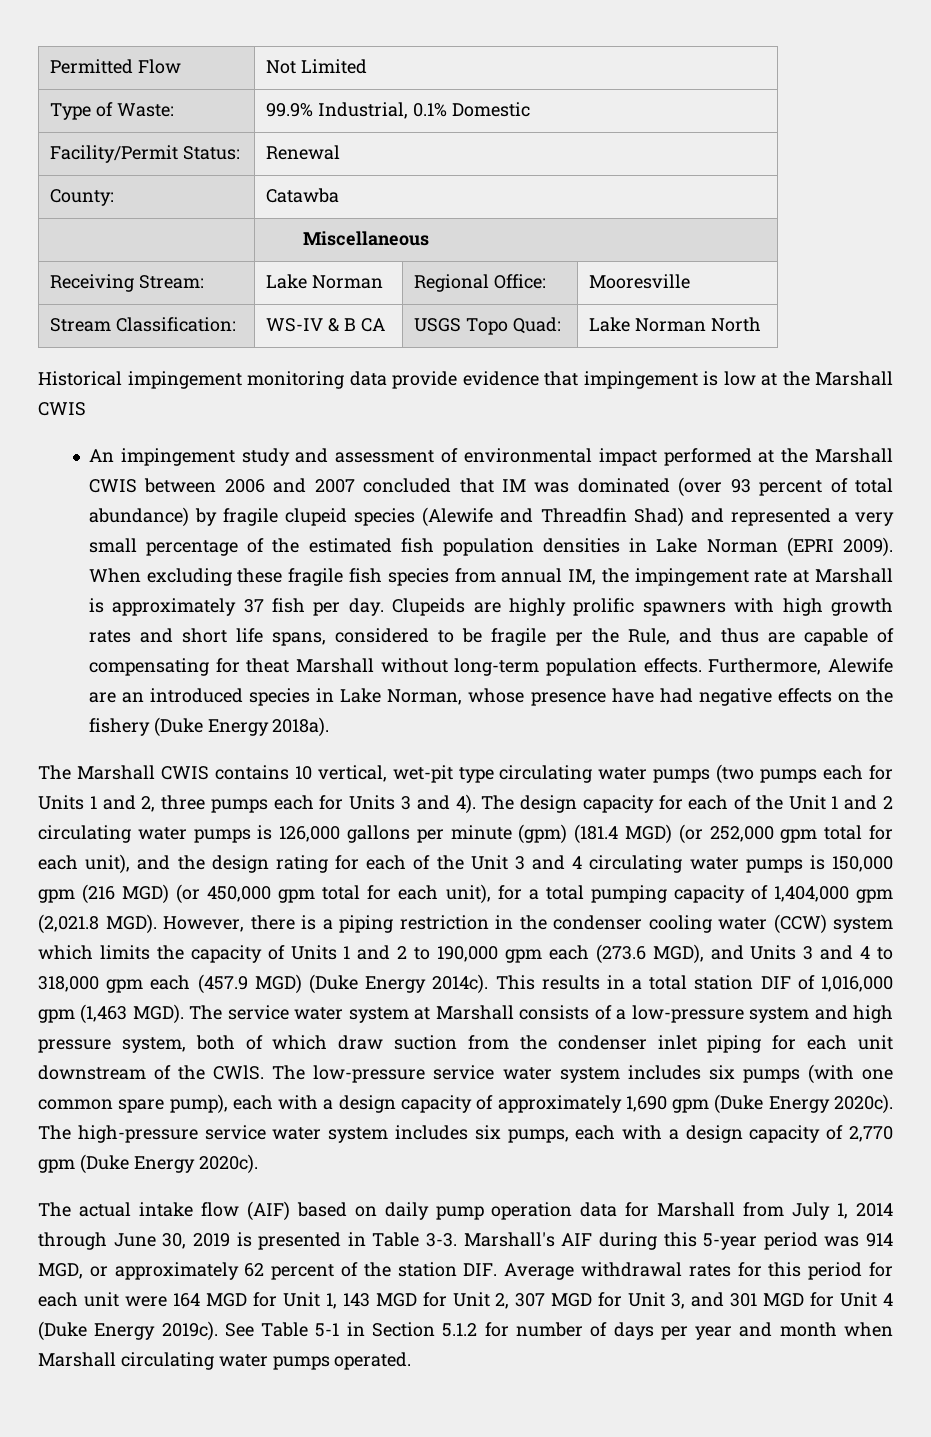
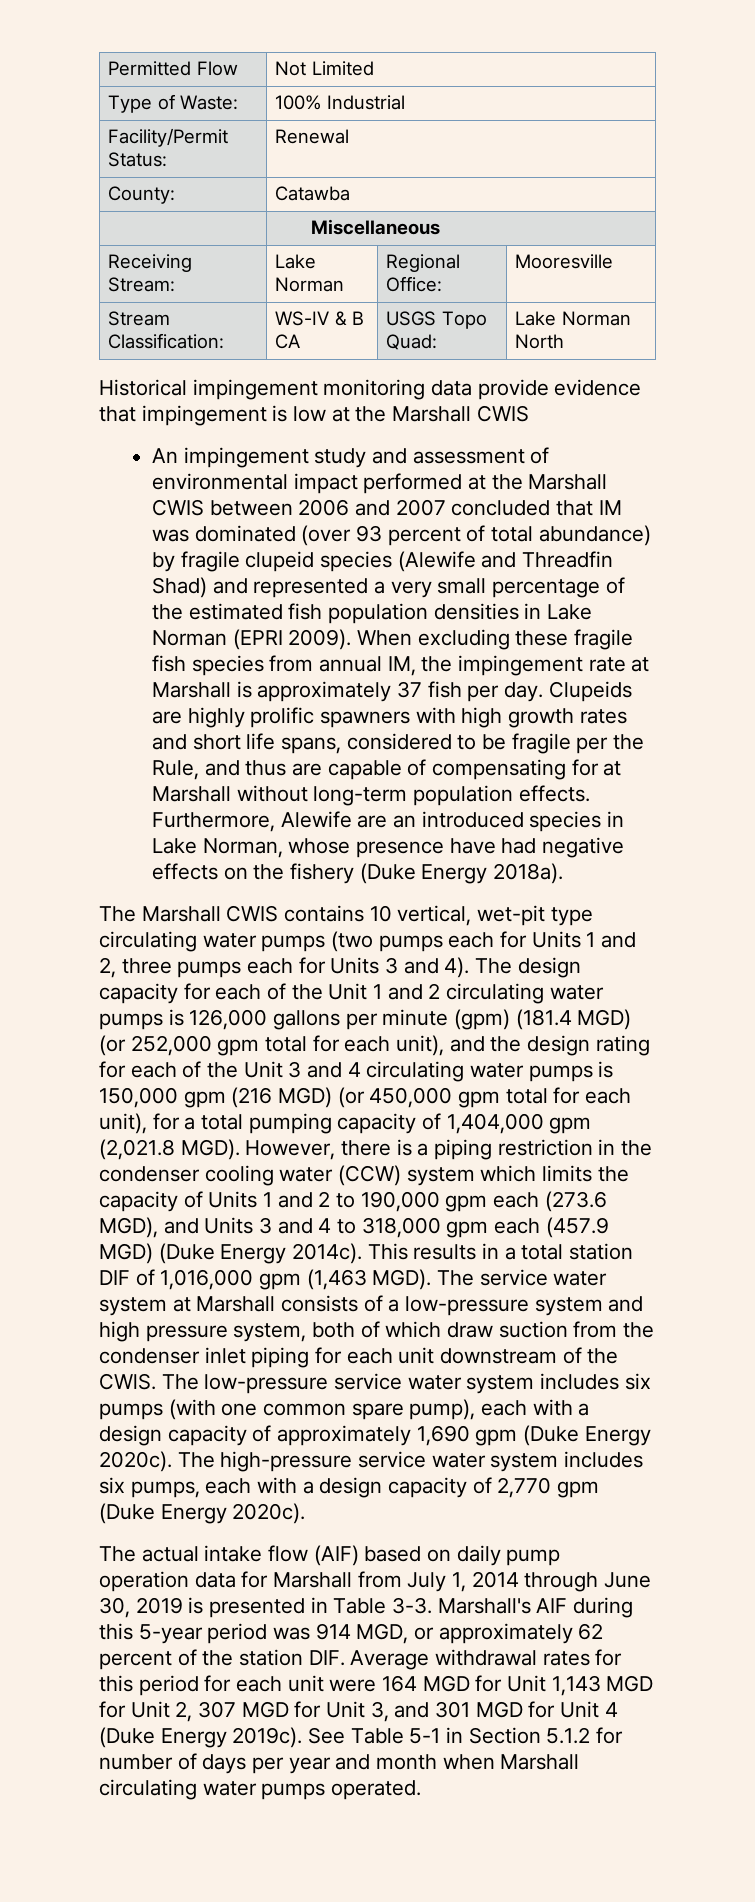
[266,102,530,119] 99.9% Industrial, 0.1% Domestic -> [275,95,405,110] 100% Industrial
[246,658,290,673] theat -> [603,761,622,776] at
[325,1293,370,1309] 1, 143 -> [551,1675,601,1696] 1,143

